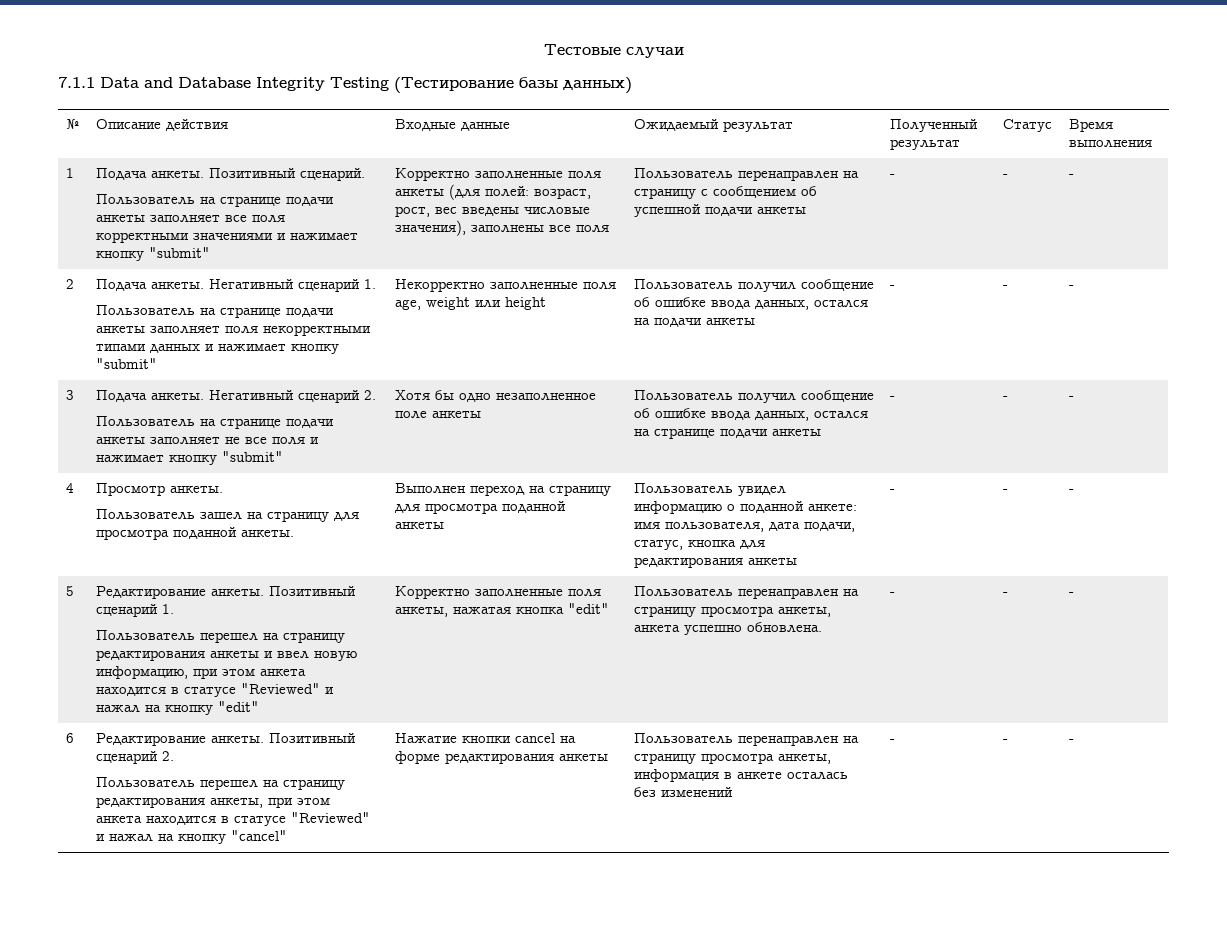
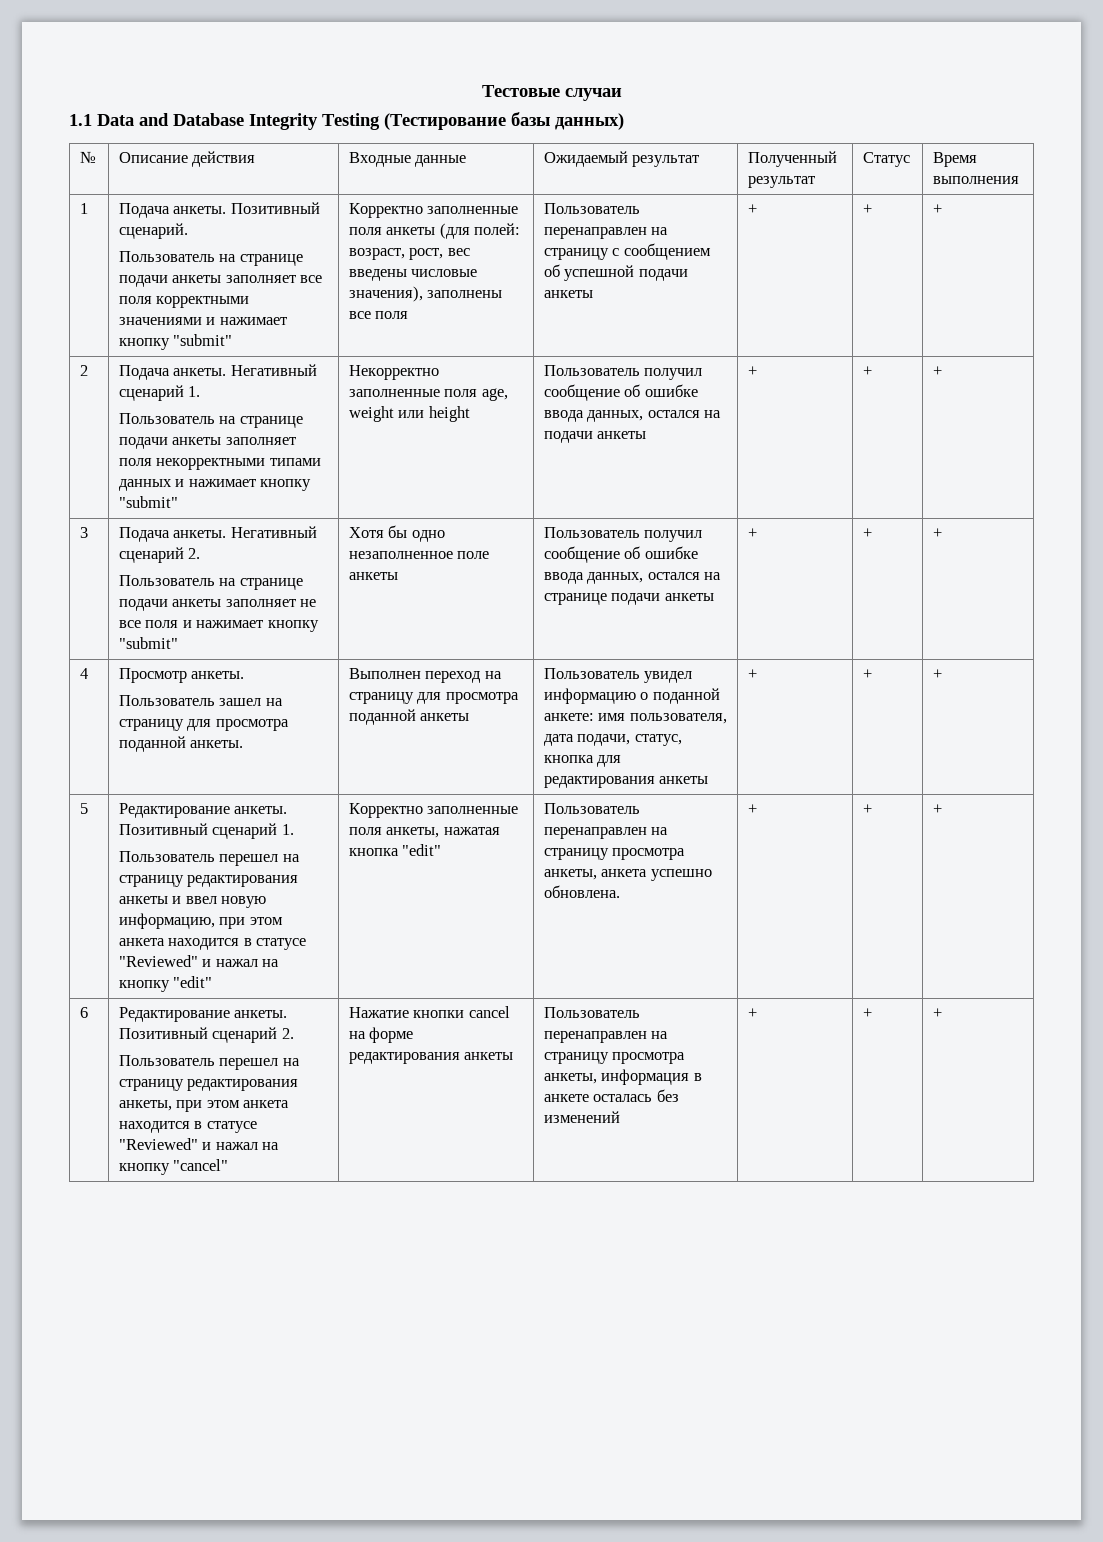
[58,77,95,88] 7.1.1 -> [69,114,92,126] 1.1
[890,174,896,178] [1003,174,1009,178] [1069,174,1075,178] - | - | - -> [748,204,758,214] [863,204,873,214] [933,204,943,214] + | + | +
[890,285,896,289] [1003,285,1009,289] [1069,285,1075,289] - | - | - -> [748,366,758,376] [863,366,873,376] [933,366,943,376] + | + | +
[890,396,896,400] [1003,396,1009,400] [1069,396,1075,400] - | - | - -> [748,528,758,538] [863,528,873,538] [933,528,943,538] + | + | +
[890,489,896,493] [1003,489,1009,493] [1069,489,1075,493] - | - | - -> [748,669,758,679] [863,669,873,679] [933,669,943,679] + | + | +
[890,592,896,596] [1003,592,1009,596] [1069,592,1075,596] - | - | - -> [748,804,758,814] [863,804,873,814] [933,804,943,814] + | + | +
[890,739,896,743] [1003,739,1009,743] [1069,739,1075,743] - | - | - -> [748,1008,758,1018] [863,1008,873,1018] [933,1008,943,1018] + | + | +

